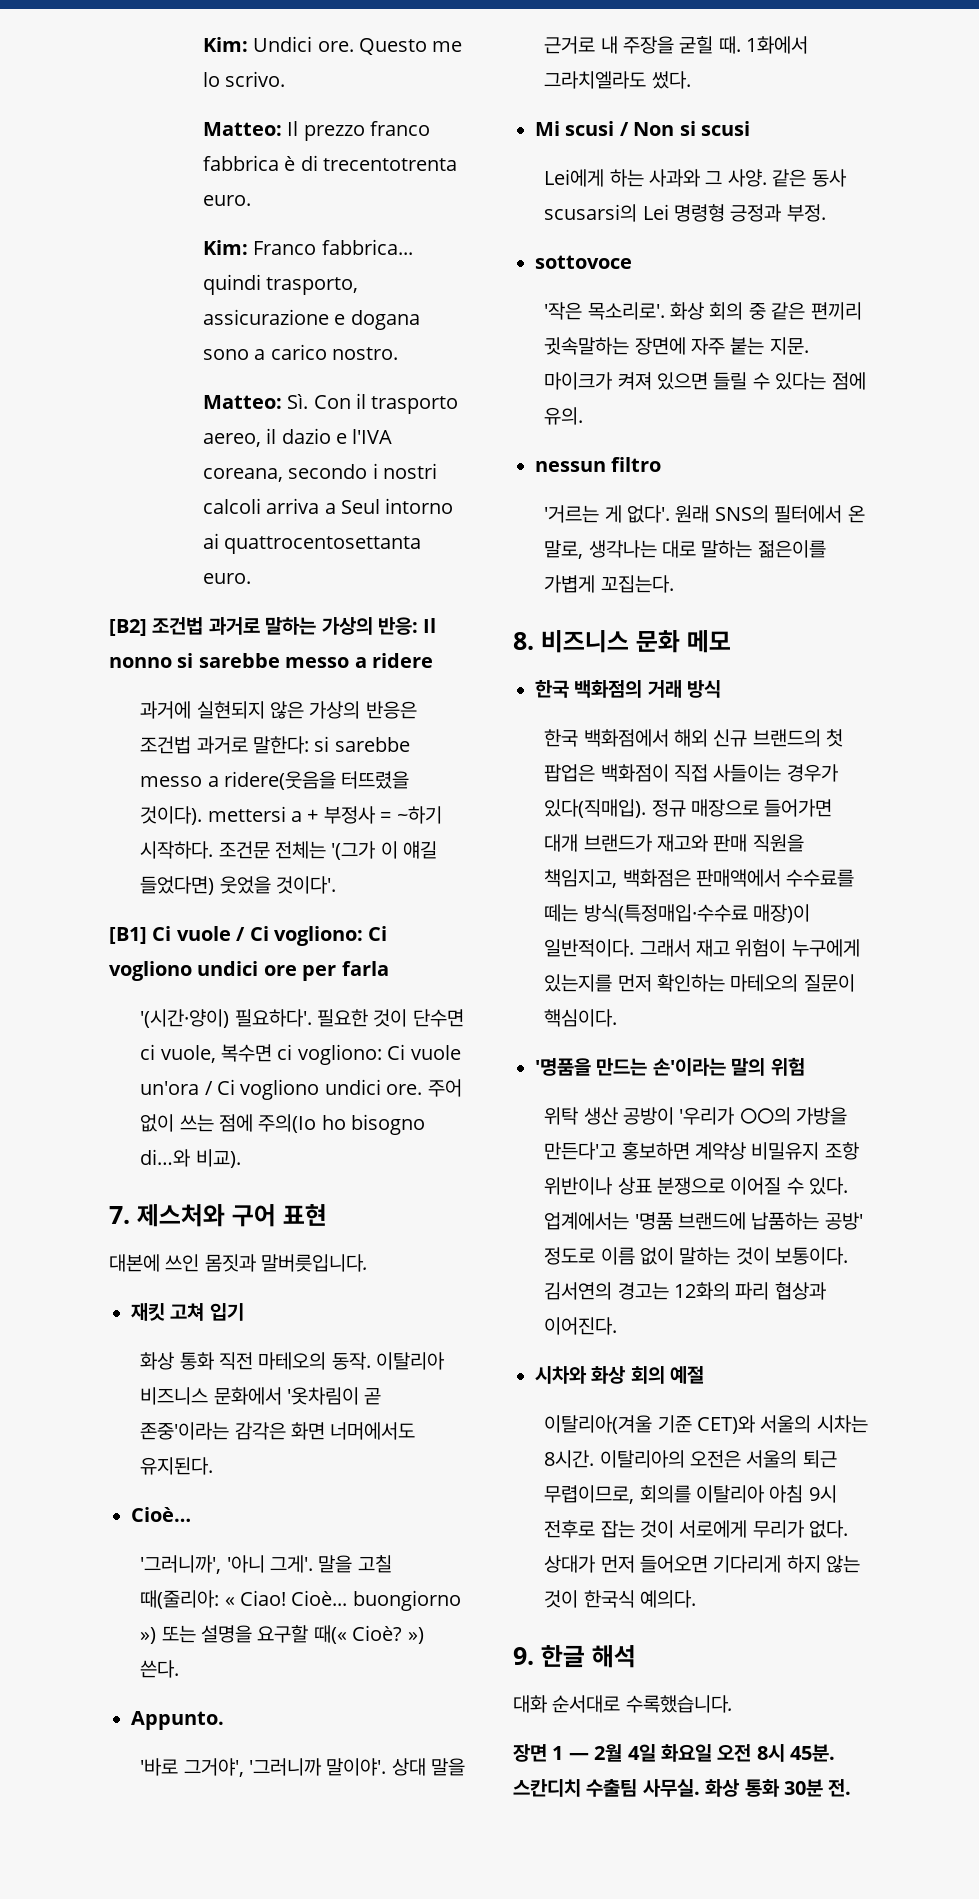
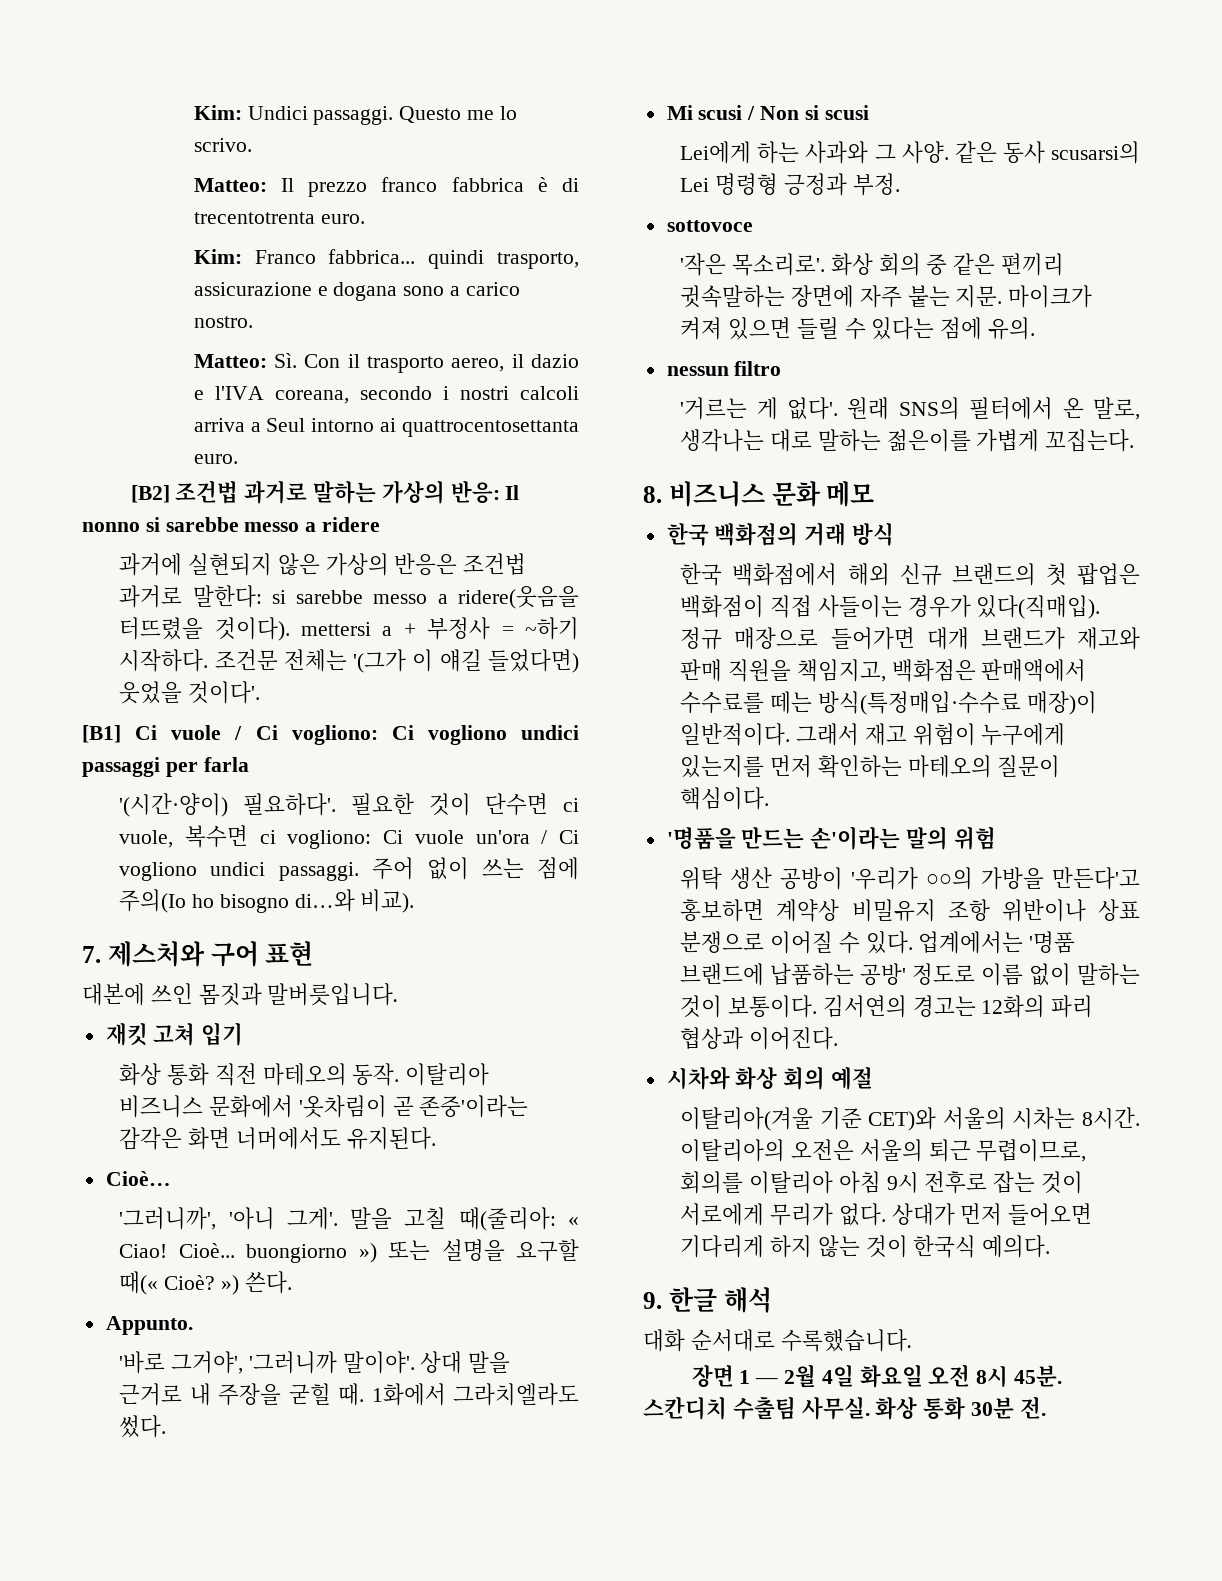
[317,41,354,52] ore. -> [313,106,394,125] passaggi.
[263,965,297,976] ore -> [82,757,160,777] passaggi
[386,1084,423,1095] ore. -> [278,862,359,881] passaggi.

